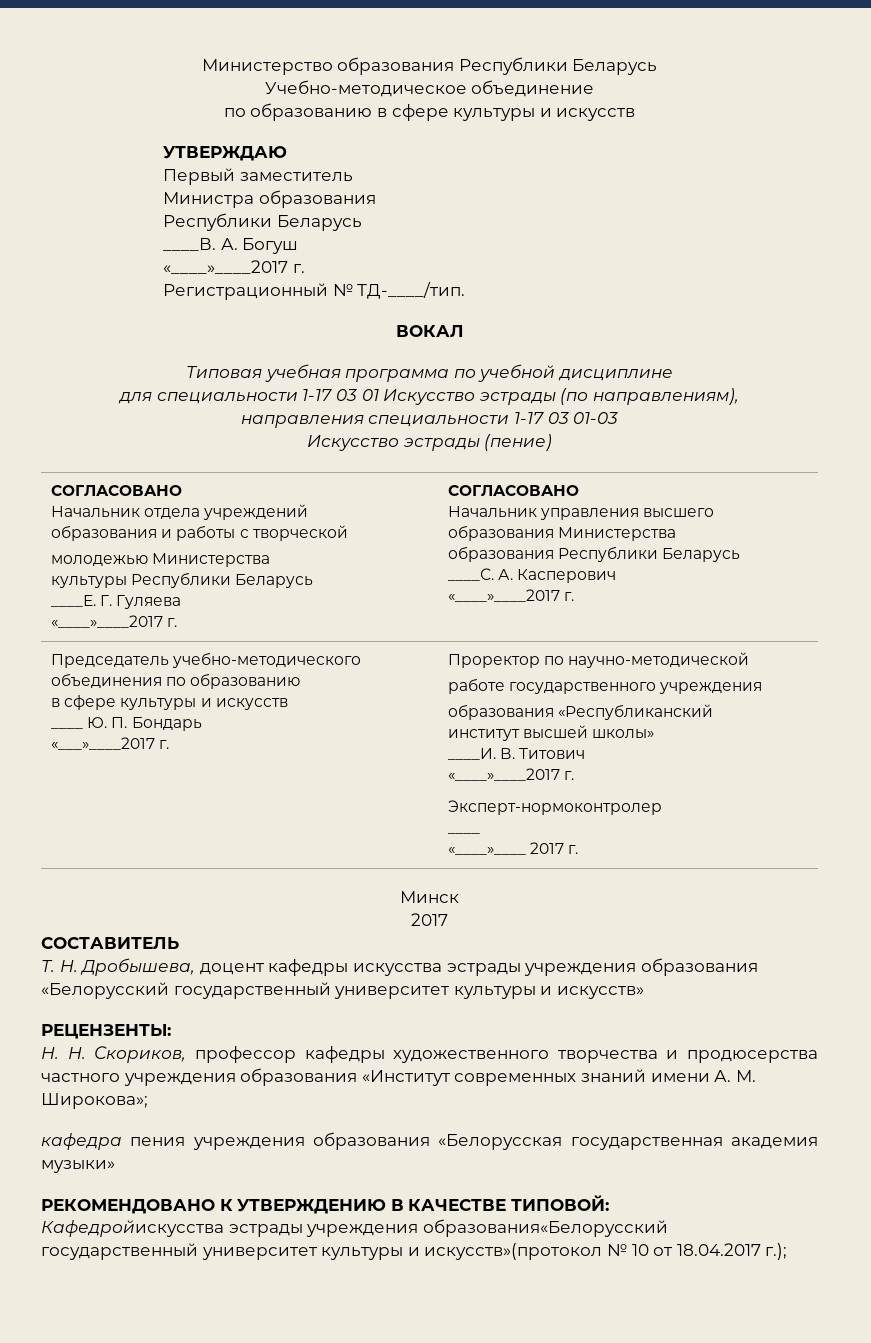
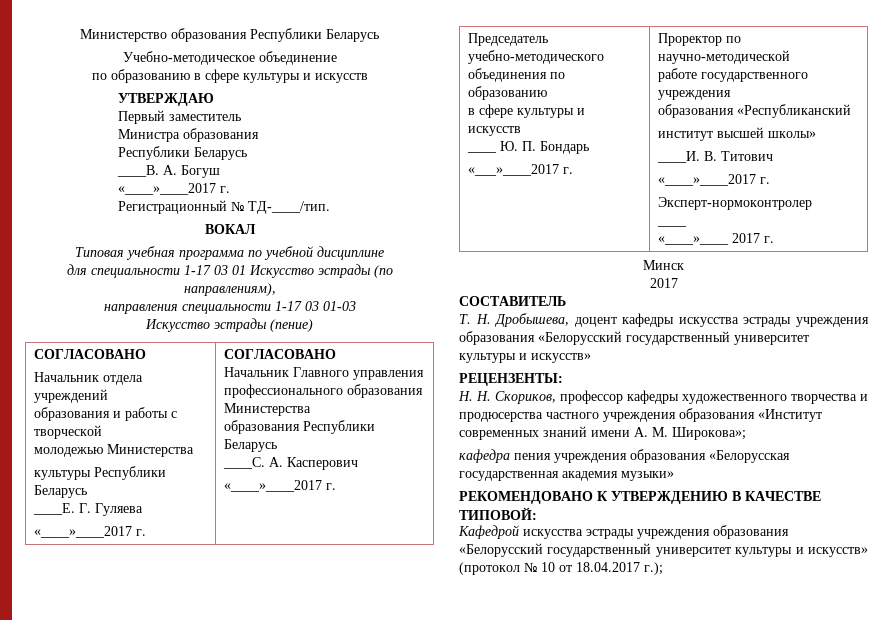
[540,508,715,520] управления высшего -> [293,367,425,380] [224,384,344,398] Главного управления профессионального
[41,1219,668,1237] [41,1243,603,1260] Кафедройискусства эстрады учреждения образования«Белорусский государственный университет культуры и искусств»(протокол -> [458,525,789,539] [459,543,868,557] [459,562,520,575] Кафедрой искусства эстрады учреждения образования «Белорусский государственный университет культуры и искусств» (протокол

